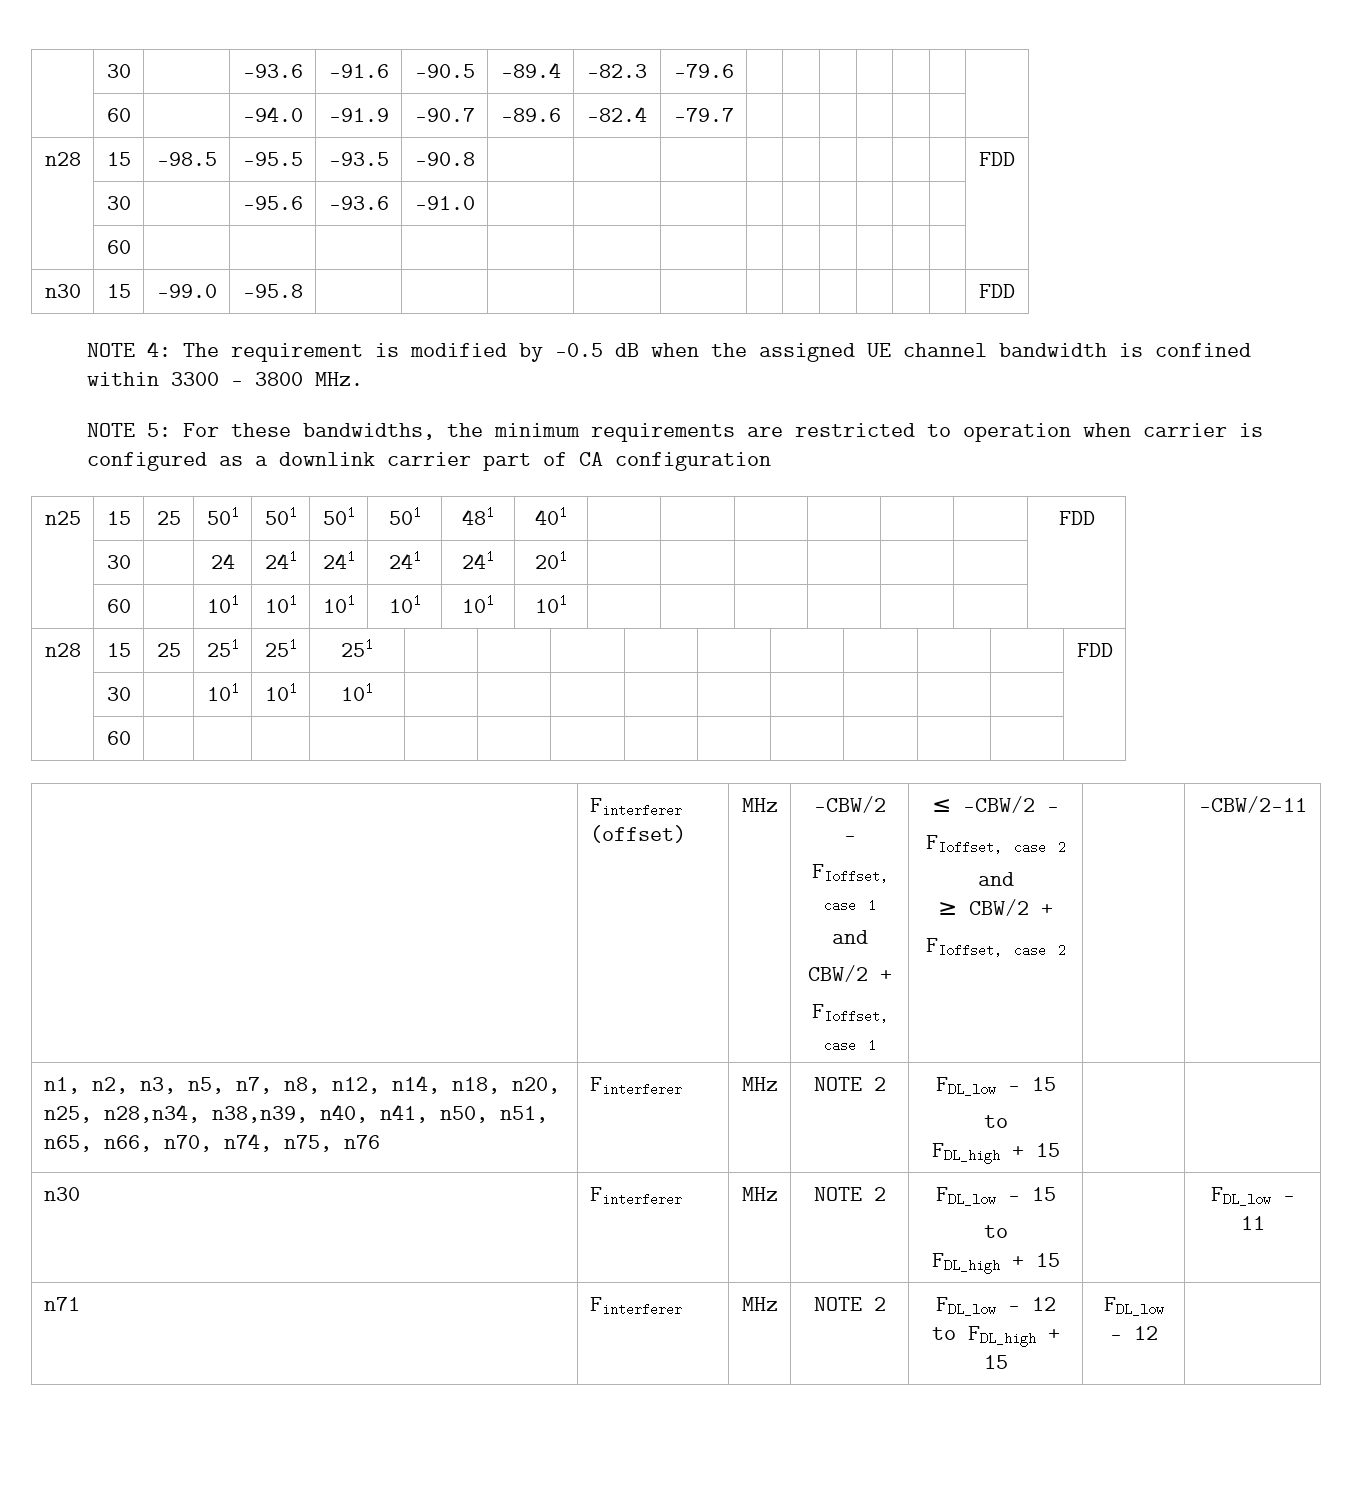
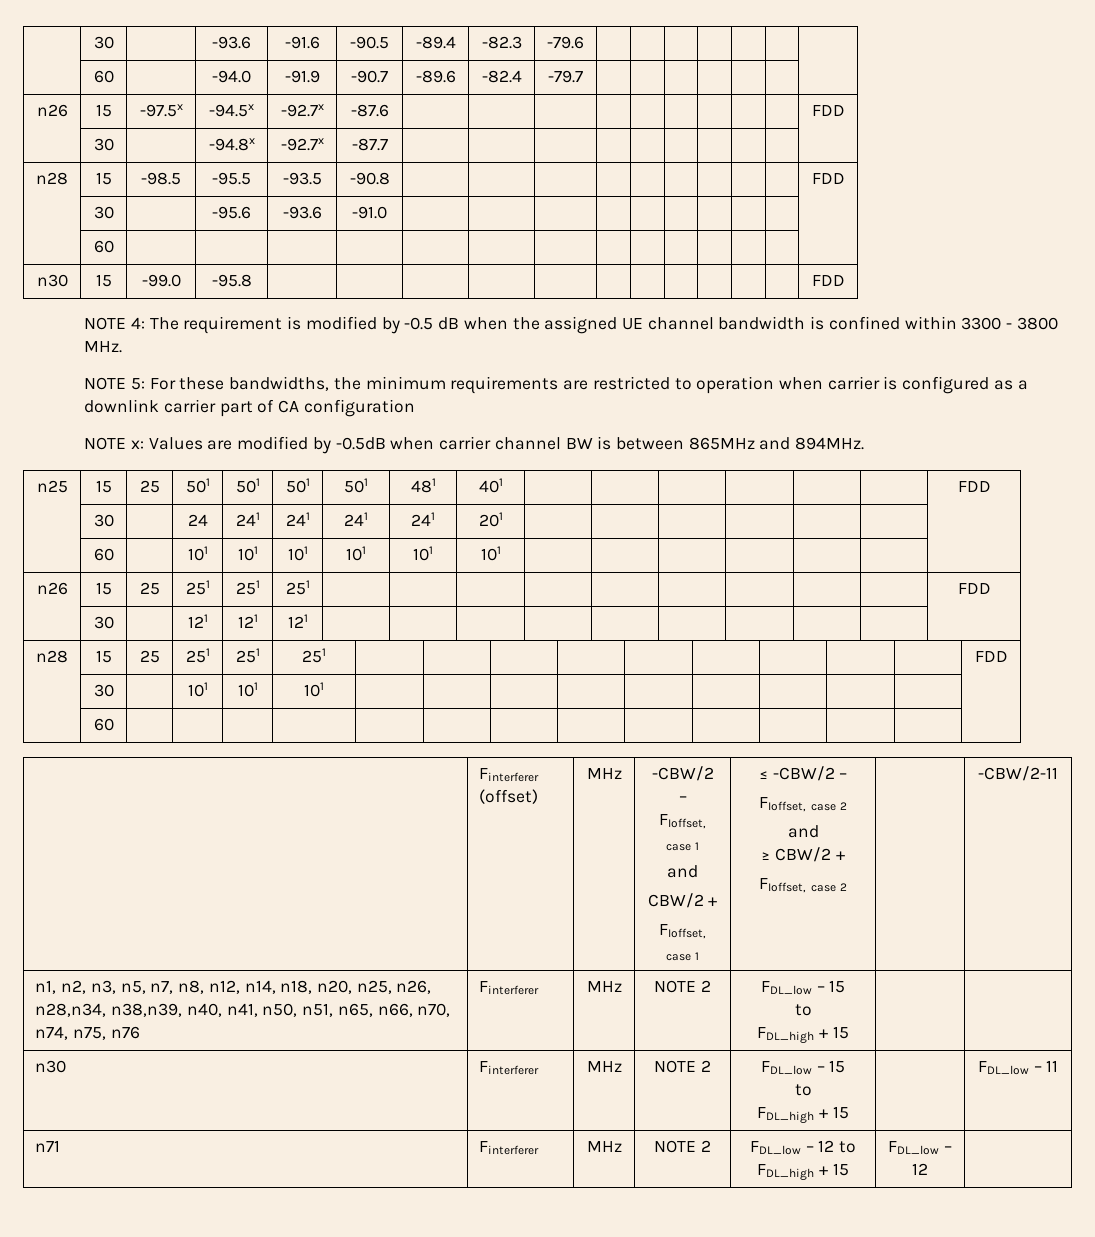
(734, 115) none -> [36,104,68,117] [95,104,112,117] [139,104,183,117] [209,104,254,117] [280,104,324,117] [350,104,389,117] [811,105,845,116] [93,138,114,151] [208,138,255,151] [280,138,324,151] [351,138,388,151] // n26 | 15 | -97.5x | -94.5x | -92.7x | -87.6 | | | | | | | | | | FDD // | 30 | | -94.8x | -92.7x | -87.7 | | | | | | | | | |
(772, 461) none -> [84,436,865,454] // NOTE x: Values are modified by -0.5dB when carrier channel BW is between 865MHz and 894MHz.
(567, 603) none -> [36,582,68,595] [95,582,112,595] [139,582,160,595] [185,580,210,595] [235,580,260,595] [285,580,310,595] [957,583,991,594] [93,616,114,629] [187,614,208,628] [237,614,258,628] [287,614,308,628] // n26 | 15 | 25 | 251 | 251 | 251 | | | | | | | | | | FDD // | 30 | | 121 | 121 | 121 | | | | | | | | | |
(92, 1114) none -> [396,980,432,994] n26,

